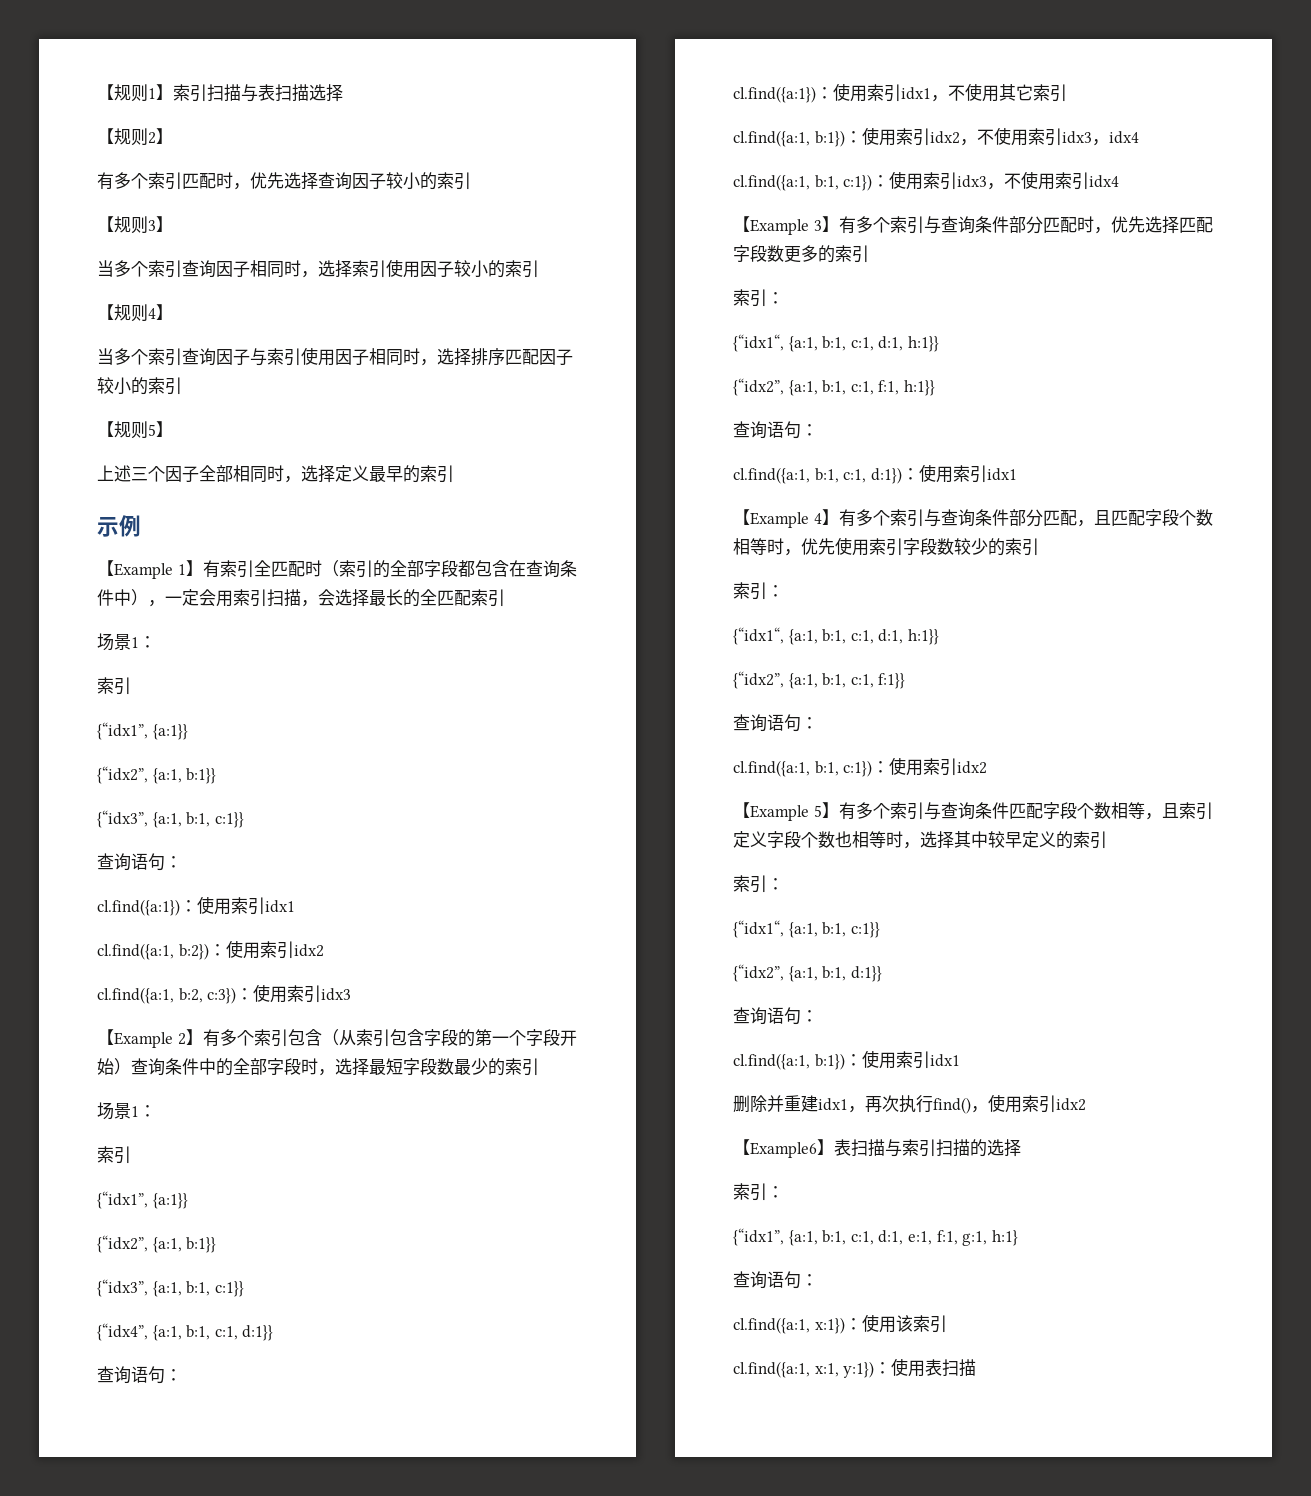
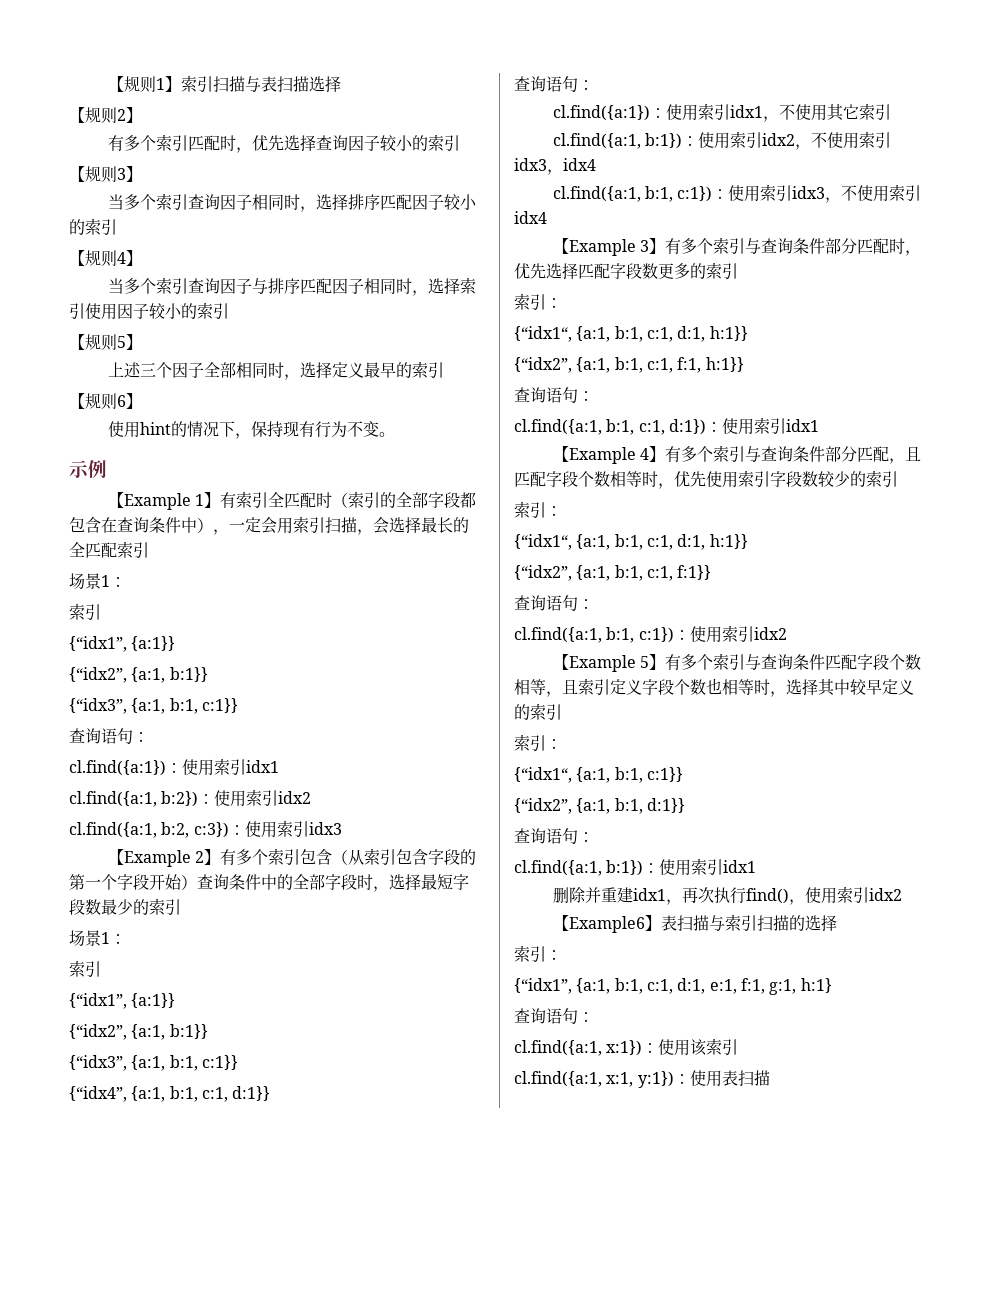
[352,259,420,278] 索引使用 -> [347,194,412,210] 排序匹配
[267,347,539,366] 索引使用因子相同时，选择排序匹配 -> [267,277,476,296] [69,303,117,320] 排序匹配因子相同时，选择索引使用
(454, 474) none -> [69,393,142,410] [107,421,395,439] // 【规则6】 // 使用hint的情况下，保持现有行为不变。

